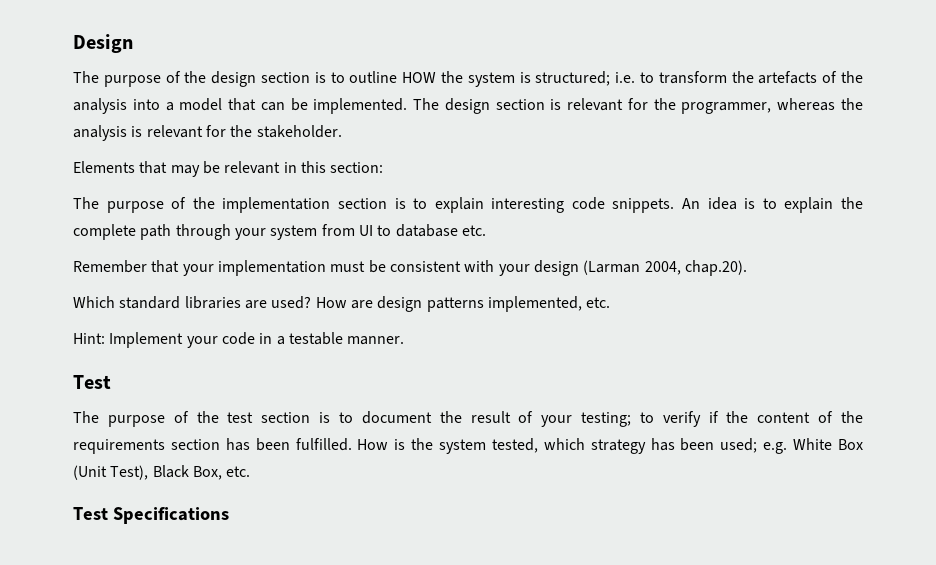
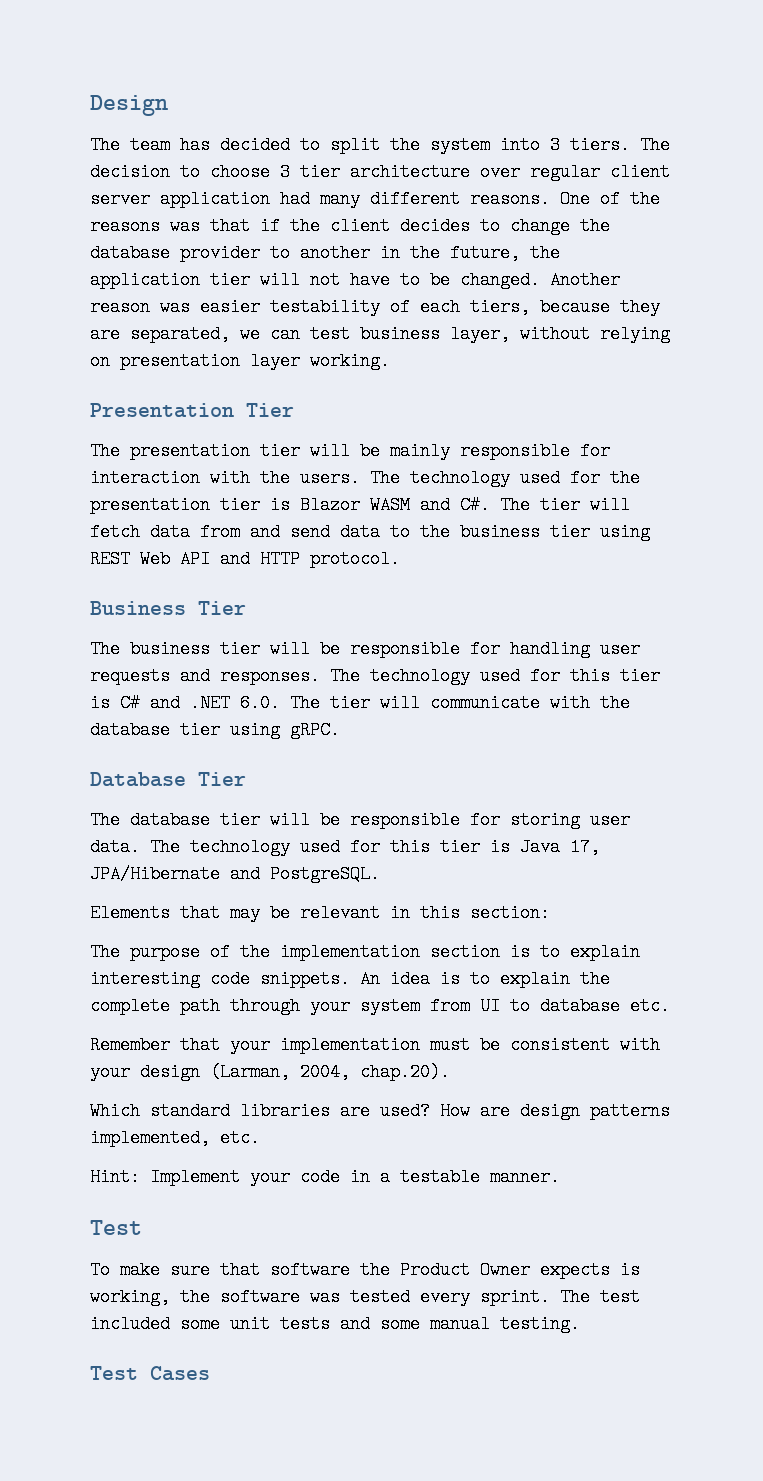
[103,71,863,87] [73,98,863,114] [73,125,342,141] purpose of the design section is to outline HOW the system is structured; i.e. to transform the artefacts of the analysis into a model that can be implemented. The design section is relevant for the programmer, whereas the analysis is relevant for the stakeholder. -> [130,136,670,154] [90,163,670,181] [90,190,660,208] [90,217,610,235] [90,244,560,262] [90,271,620,289] [90,298,660,316] [90,325,670,343] [90,352,390,370] [90,403,294,418] [90,442,610,460] [90,469,640,487] [90,496,630,514] [90,523,650,541] [90,550,400,568] [90,601,246,615] [90,640,640,658] [90,667,660,685] [90,694,630,712] [90,721,340,739] [90,772,246,787] [90,811,630,829] [90,838,600,856] [90,865,380,883] team has decided to split the system into 3 tiers. The decision to choose 3 tier architecture over regular client server application had many different reasons. One of the reasons was that if the client decides to change the database provider to another in the future, the application tier will not have to be changed. Another reason was easier testability of each tiers, because they are separated, we can test business layer, without relying on presentation layer working. // Presentation Tier // The presentation tier will be mainly responsible for interaction with the users. The technology used for the presentation tier is Blazor WASM and C#. The tier will fetch data from and send data to the business tier using REST Web API and HTTP protocol. // Business Tier // The business tier will be responsible for handling user requests and responses. The technology used for this tier is C# and .NET 6.0. The tier will communicate with the database tier using gRPC. // Database Tier // The database tier will be responsible for storing user data. The technology used for this tier is Java 17, JPA/Hibernate and PostgreSQL.
[583,260,641,275] (Larman -> [210,1063,290,1081] (Larman,
[73,411,864,427] [73,438,863,454] [73,465,251,480] [73,507,229,524] The purpose of the test section is to document the result of your testing; to verify if the content of the requirements section has been fulfilled. How is the system tested, which strategy has been used; e.g. White Box (Unit Test), Black Box, etc. // Test Specifications -> [90,1261,640,1279] [90,1288,640,1306] [90,1315,580,1333] [90,1366,210,1381] To make sure that software the Product Owner expects is working, the software was tested every sprint. The test included some unit tests and some manual testing. // Test Cases

